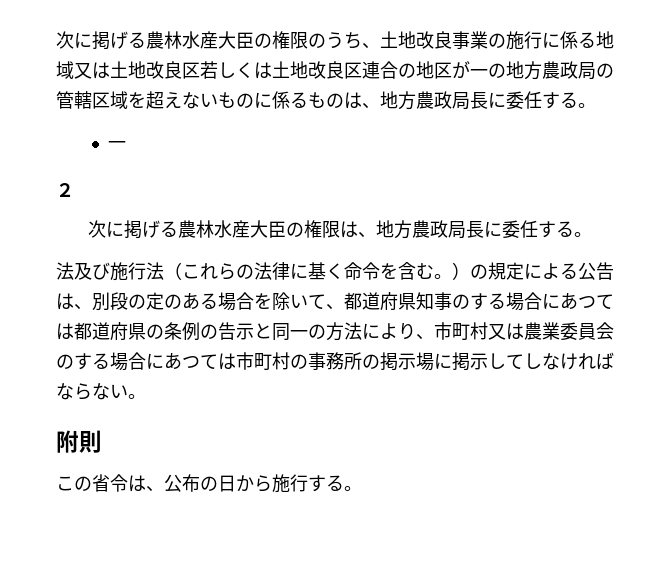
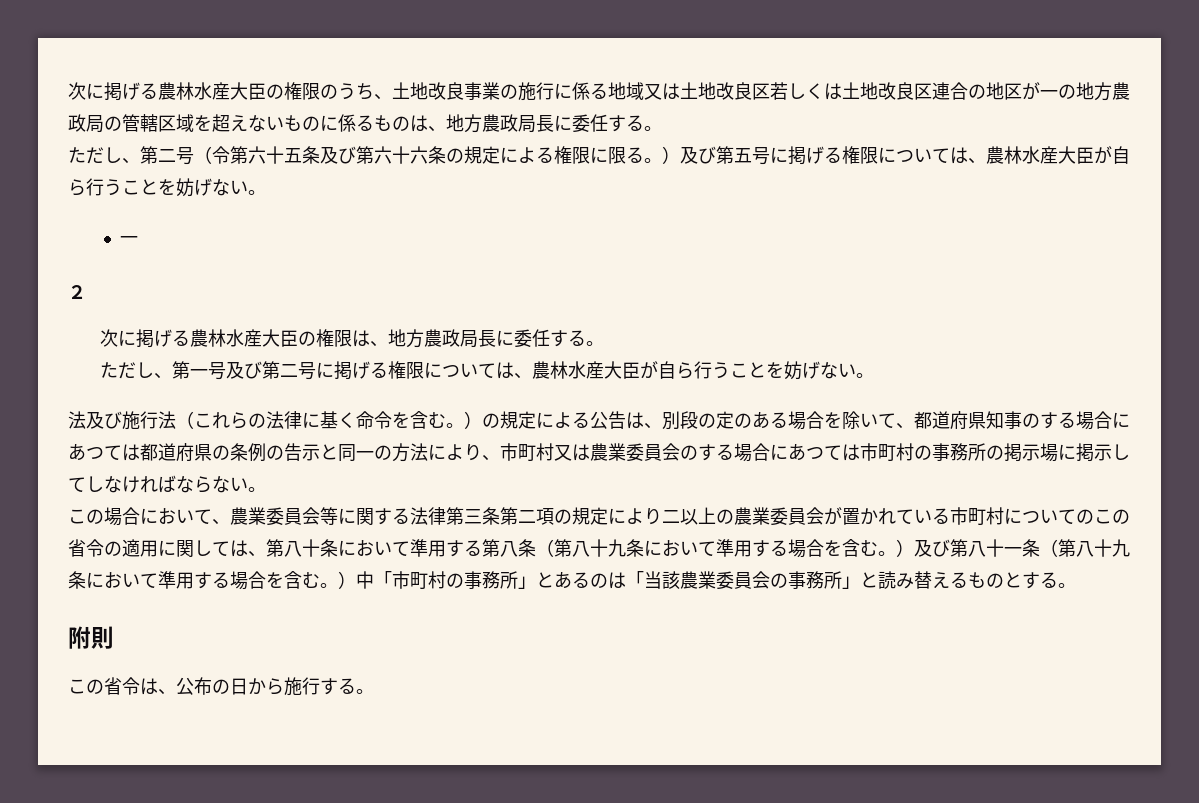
(596, 105) none -> [68,146,1130,165] [68,178,266,197] // ただし、第二号（令第六十五条及び第六十六条の規定による権限に限る。）及び第五号に掲げる権限については、農林水産大臣が自ら行うことを妨げない。
(593, 234) none -> [100,361,875,380] // ただし、第一号及び第二号に掲げる権限については、農林水産大臣が自ら行うことを妨げない。
(146, 396) none -> [68,507,1130,526] [68,539,1130,558] [68,571,1076,590] // この場合において、農業委員会等に関する法律第三条第二項の規定により二以上の農業委員会が置かれている市町村についてのこの省令の適用に関しては、第八十条において準用する第八条（第八十九条において準用する場合を含む。）及び第八十一条（第八十九条において準用する場合を含む。）中「市町村の事務所」とあるのは「当該農業委員会の事務所」と読み替えるものとする。

